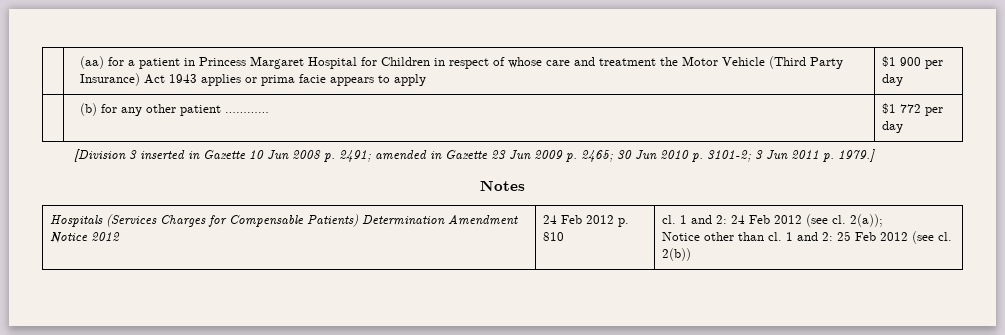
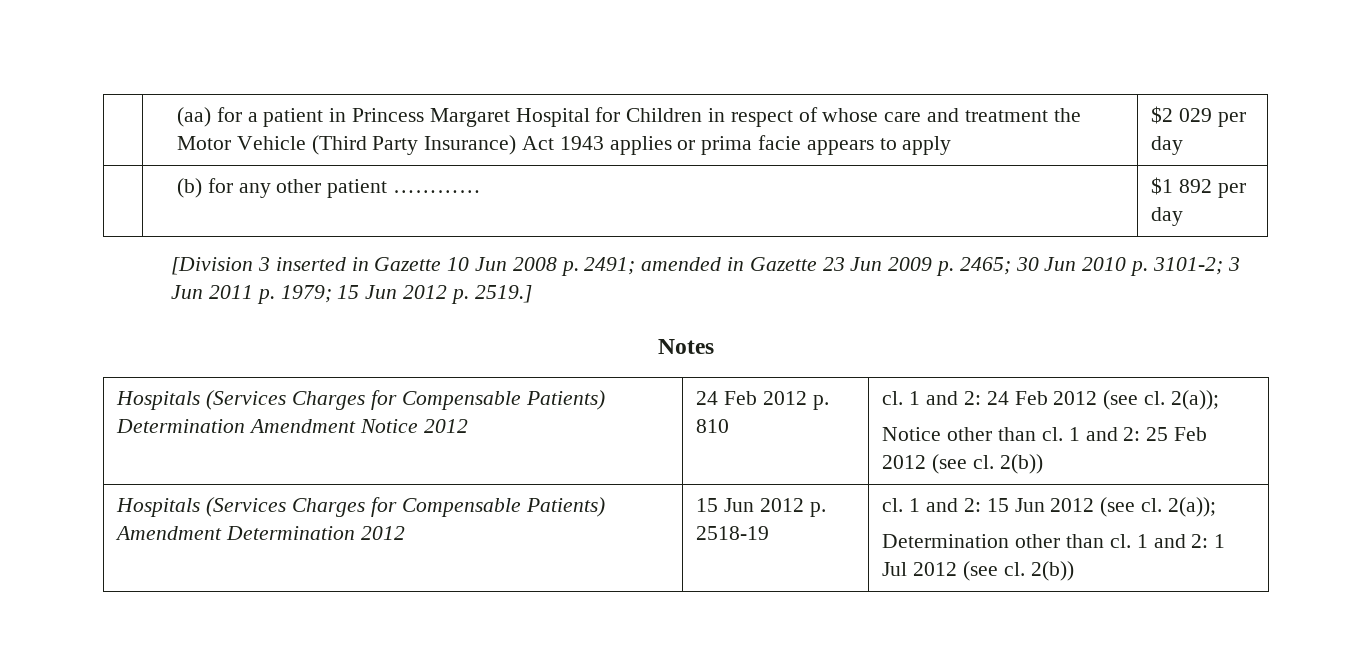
[881,56,921,67] $1 900 -> [1151,106,1213,124] $2 029
[899,104,921,113] 772 -> [1179,179,1213,193] 892
[837,149,875,162] 1979.] -> [280,285,532,304] 1979; 15 Jun 2012 p. 2519.]
(691, 254) none -> [116,497,605,517] [115,526,406,540] [696,498,826,517] [696,526,770,540] [882,497,1216,517] [882,534,1226,548] [882,561,1074,581] // Hospitals (Services Charges for Compensable Patients) Amendment Determination 2012 | 15 Jun 2012 p. 2518-19 | cl. 1 and 2: 15 Jun 2012 (see cl. 2(a)); // Determination other than cl. 1 and 2: 1 Jul 2012 (see cl. 2(b))

